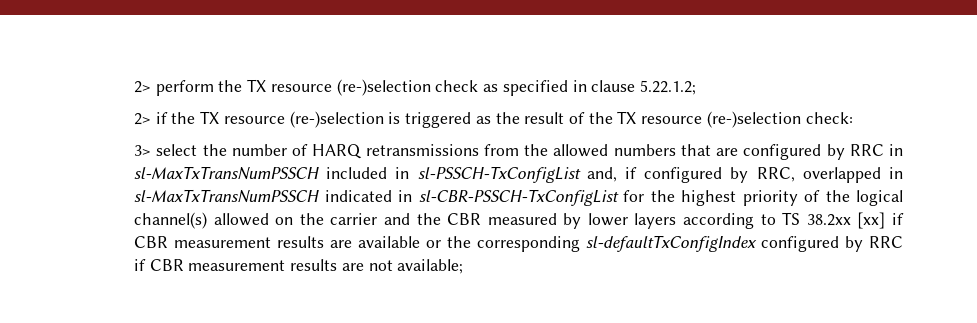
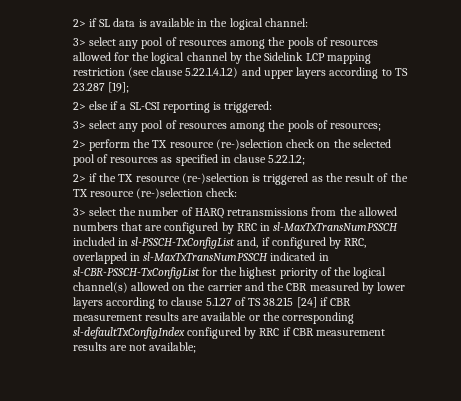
[133,81,151,93] 2> -> [72,18,308,30] [72,37,379,49] [72,52,371,64] [72,67,408,79] [72,82,129,93] [72,101,273,113] [72,120,382,132] [72,140,86,148] 2> if SL data is available in the logical channel: // 3> select any pool of resources among the pools of resources allowed for the logical channel by the Sidelink LCP mapping restriction (see clause 5.22.1.4.1.2) and upper layers according to TS 23.287 [19]; // 2> else if a SL-CSI reporting is triggered: // 3> select any pool of resources among the pools of resources; // 2>
(479, 86) none -> [317,139,391,148] [72,154,159,166] on the selected pool of resources
[782,212,886,229] TS 38.2xx [xx] -> [171,297,317,308] clause 5.1.27 of TS 38.215 [24]

